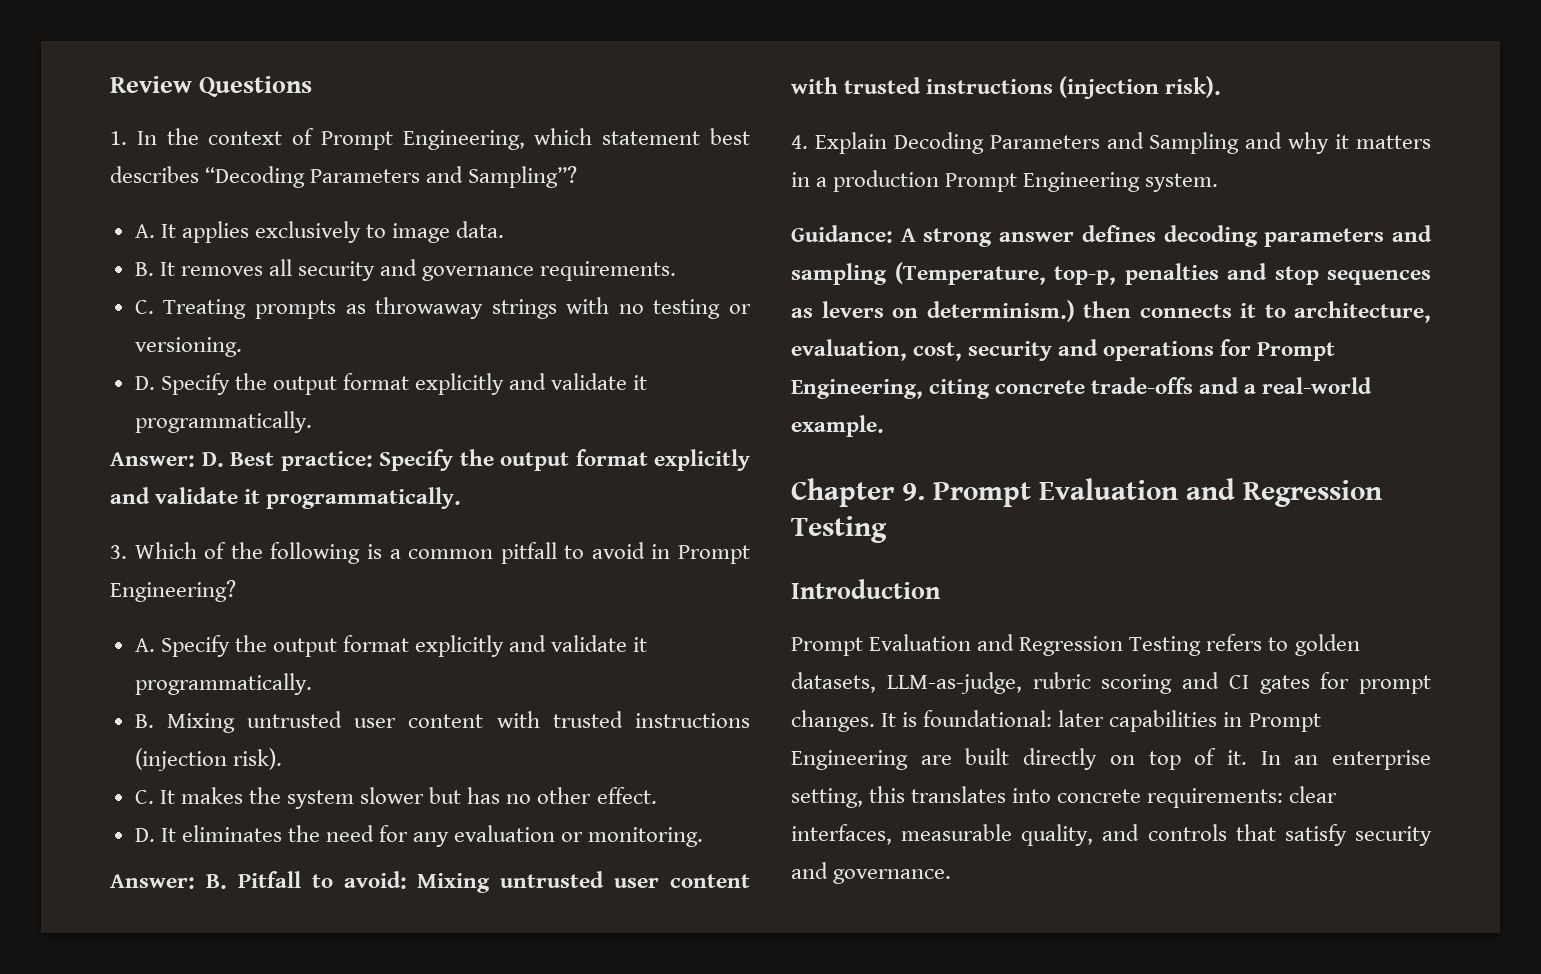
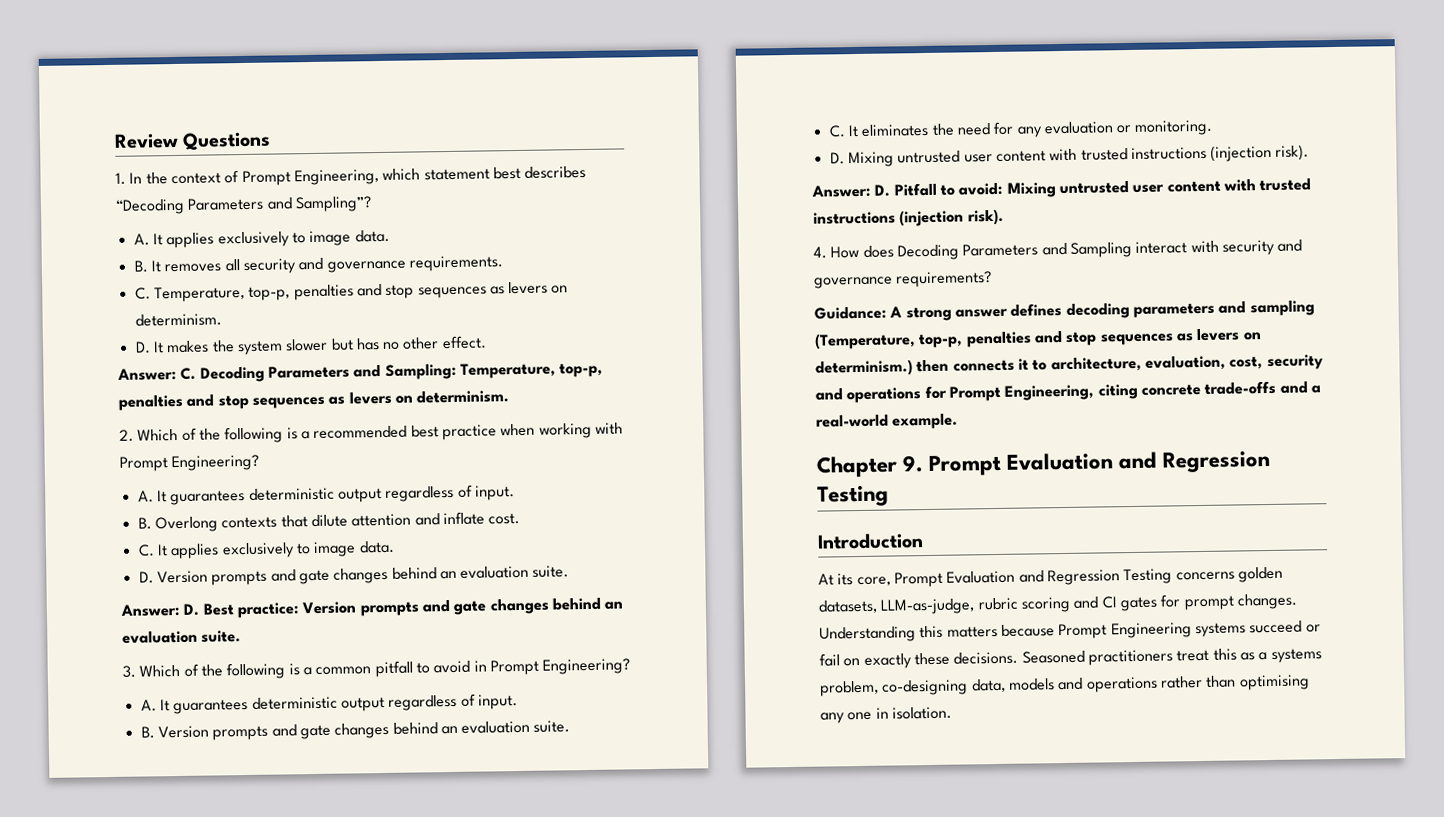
[163,297,751,319] [134,337,242,357] [134,373,648,395] [134,411,312,433] [110,449,750,471] [110,487,462,509] Treating prompts as throwaway strings with no testing or versioning. // D. Specify the output format explicitly and validate it programmatically. // Answer: D. Best practice: Specify the output format explicitly and validate it programmatically. -> [153,281,569,303] [134,313,222,327] [134,335,487,356] [117,362,604,383] [118,390,510,411] [119,422,623,444] [119,454,260,472] [137,484,515,506] [137,511,521,533] [137,540,395,560] [138,565,570,586] [120,597,624,619] [122,630,242,644] Temperature, top-p, penalties and stop sequences as levers on determinism. // D. It makes the system slower but has no other effect. // Answer: C. Decoding Parameters and Sampling: Temperature, top-p, penalties and stop sequences as levers on determinism. // 2. Which of the following is a recommended best practice when working with Prompt Engineering? // A. It guarantees deterministic output regardless of input. // B. Overlong contexts that dilute attention and inflate cost. // C. It applies exclusively to image data. // D. Version prompts and gate changes behind an evaluation suite. // Answer: D. Best practice: Version prompts and gate changes behind an evaluation suite.
[160,635,648,657] [134,673,312,695] [134,711,751,733] [134,748,282,771] [134,787,657,809] [134,825,704,847] [110,874,227,889] Specify the output format explicitly and validate it programmatically. // B. Mixing untrusted user content with trusted instructions (injection risk). // C. It makes the system slower but has no other effect. // D. It eliminates the need for any evaluation or monitoring. // Answer: B. -> [159,693,518,715] [140,720,571,741] [828,119,1214,138] [829,144,1310,168] [811,184,891,198] It guarantees deterministic output regardless of input. // B. Version prompts and gate changes behind an evaluation suite. // C. It eliminates the need for any evaluation or monitoring. // D. Mixing untrusted user content with trusted instructions (injection risk). // Answer: D.
[814,132,887,154] Explain -> [830,245,894,259] How does
[1245,132,1431,154] [791,170,1219,192] and why it matters in a production Prompt Engineering system. -> [1135,239,1303,256] [814,271,993,289] interact with security and governance requirements?
[791,634,1289,656] Prompt Evaluation and Regression Testing refers to -> [818,568,1235,588] At its core, Prompt Evaluation and Regression Testing concerns
[881,710,1321,732] [791,748,1431,770] [791,786,1338,808] [791,824,1432,846] [791,862,952,884] It is foundational: later capabilities in Prompt Engineering are built directly on top of it. In an enterprise setting, this translates into concrete requirements: clear interfaces, measurable quality, and controls that satisfy security and governance. -> [819,620,1321,643] [819,648,1322,669] [820,674,1310,697] [820,706,952,724] Understanding this matters because Prompt Engineering systems succeed or fail on exactly these decisions. Seasoned practitioners treat this as a systems problem, co-designing data, models and operations rather than optimising any one in isolation.

